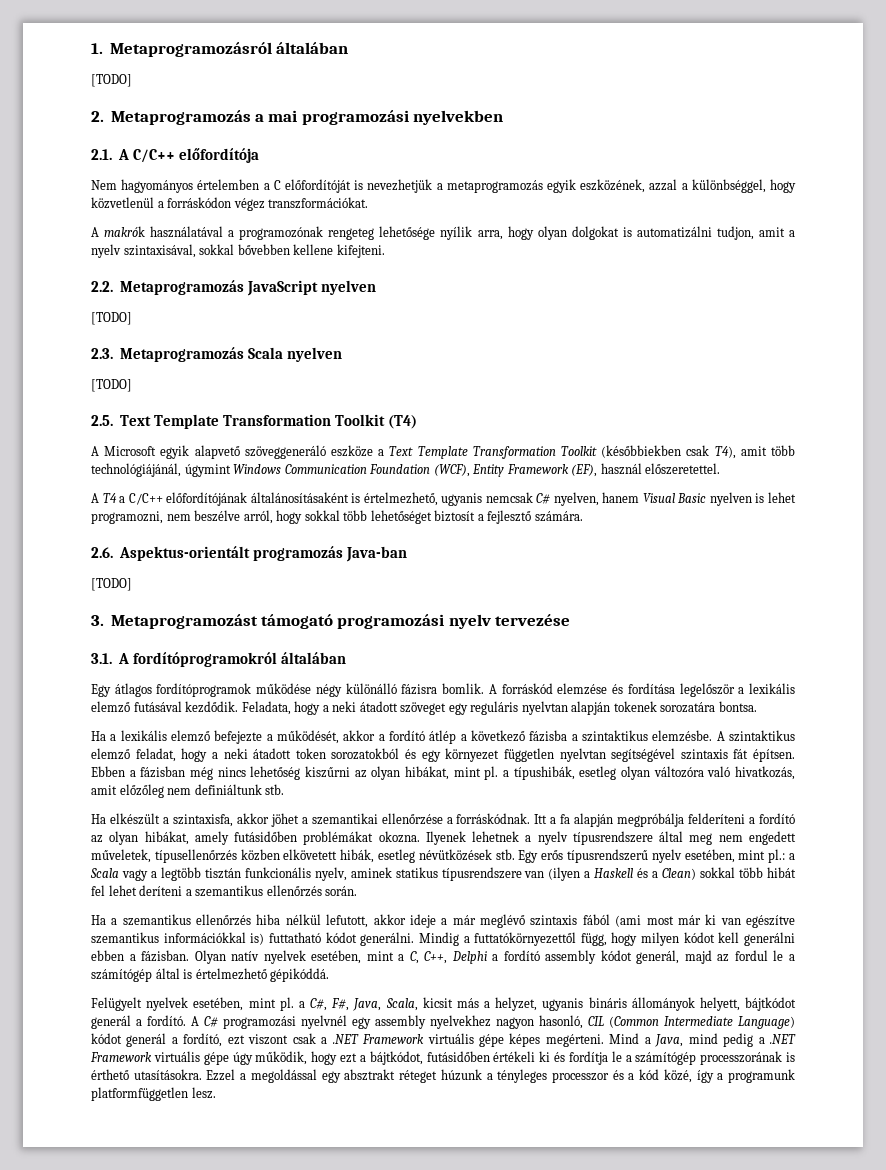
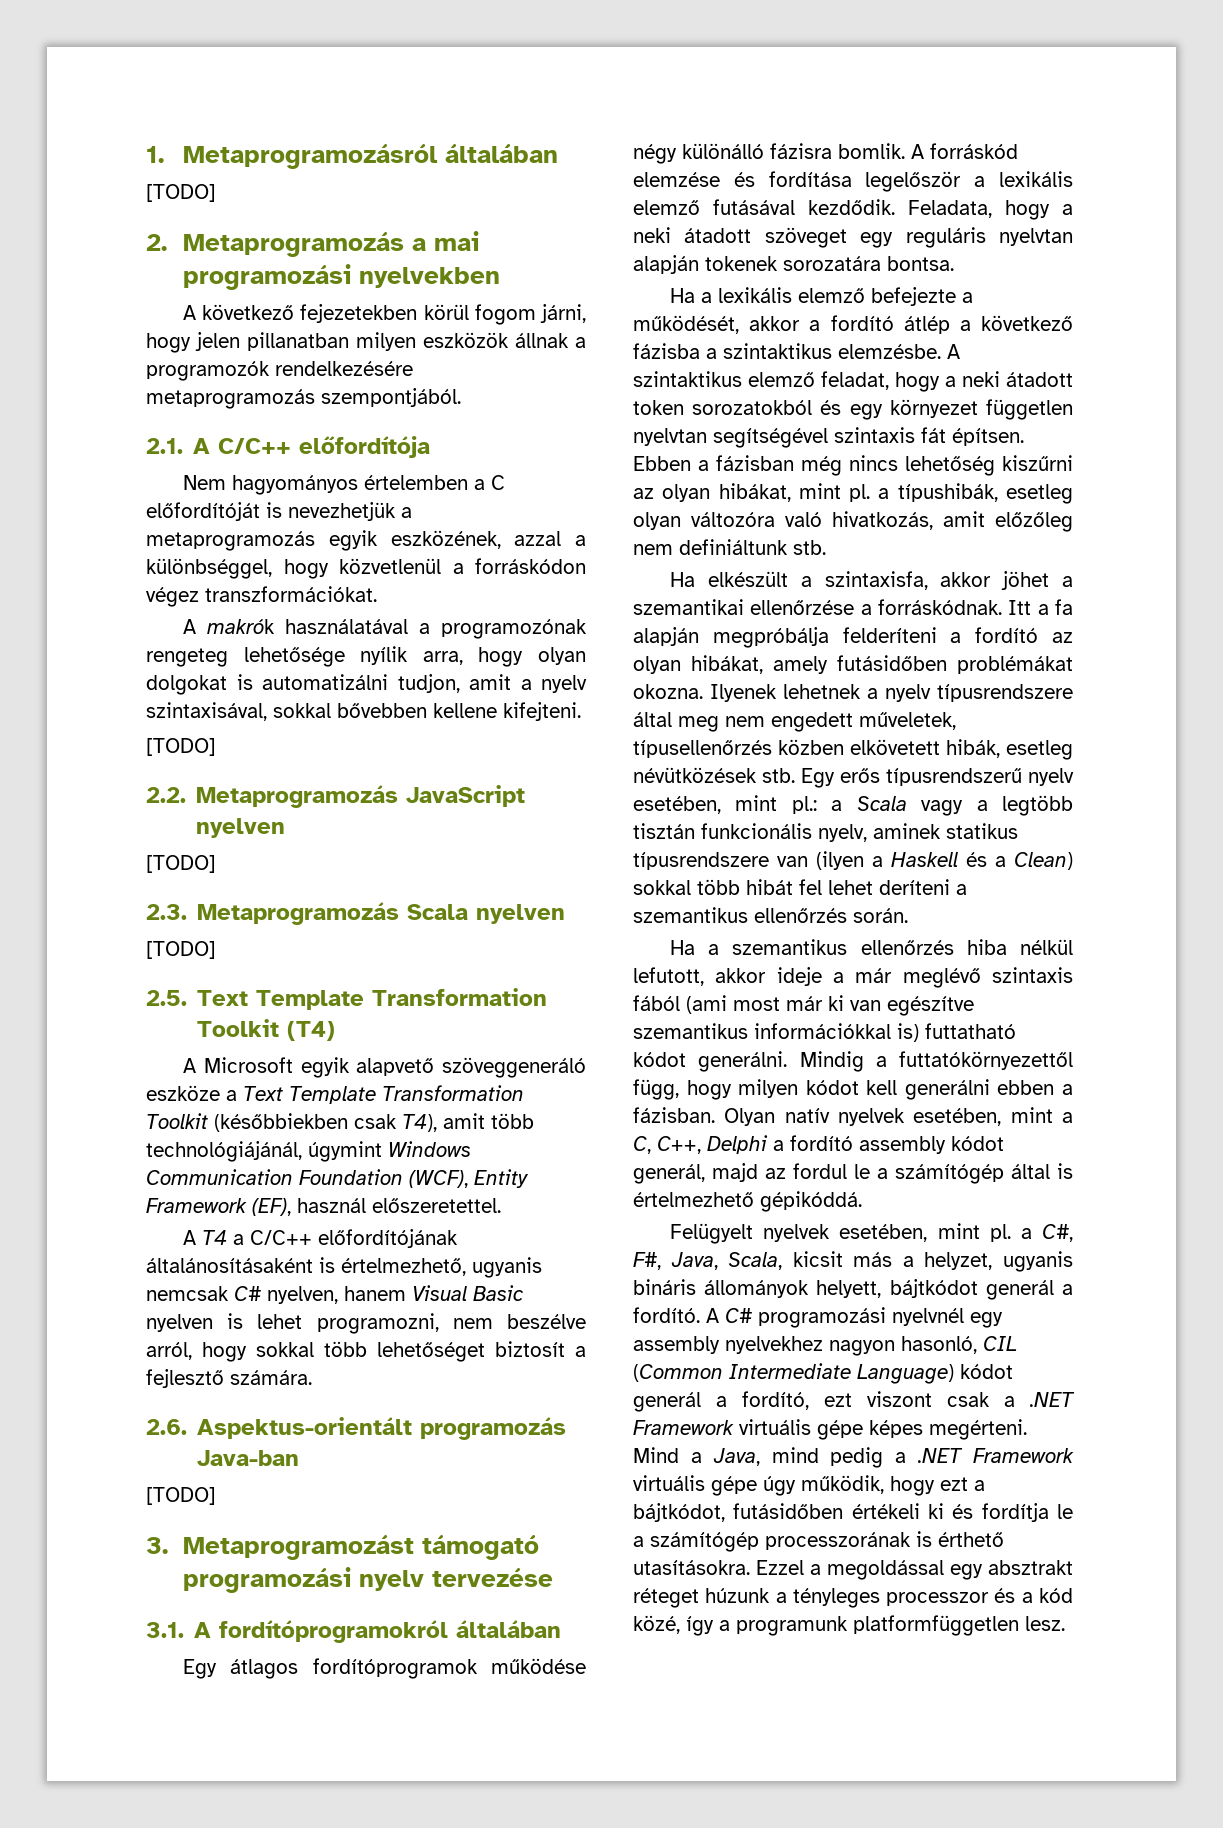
(504, 117) none -> [183,304,586,325] [146,332,586,353] [146,361,413,381] [146,388,461,409] // A következő fejezetekben körül fogom járni, hogy jelen pillanatban milyen eszközök állnak a programozók rendelkezésére metaprogramozás szempontjából.
(385, 251) none -> [146,738,216,756] // [TODO]

